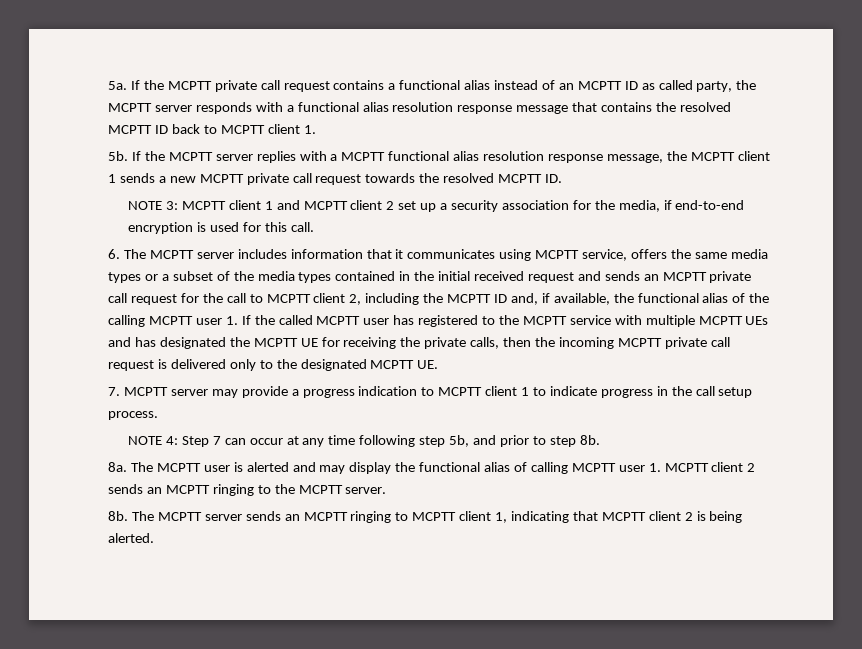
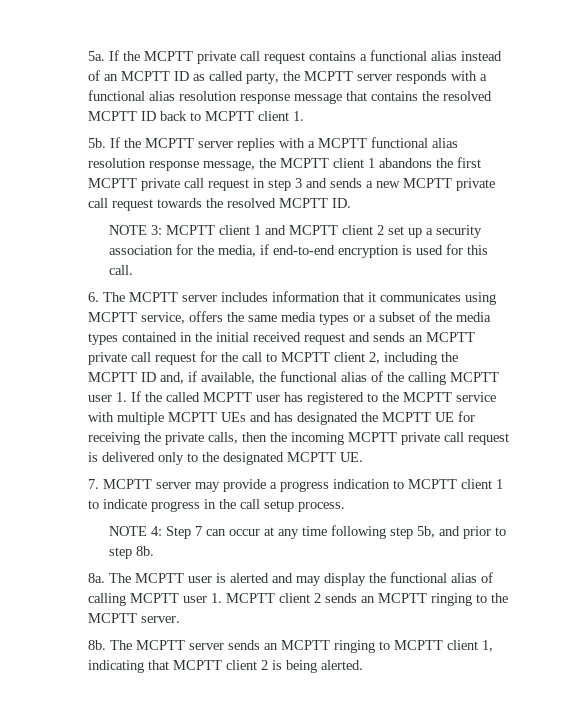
(117, 178) none -> [379,157,482,168] [88,178,328,191] abandons the first MCPTT private call request in step 3 and

